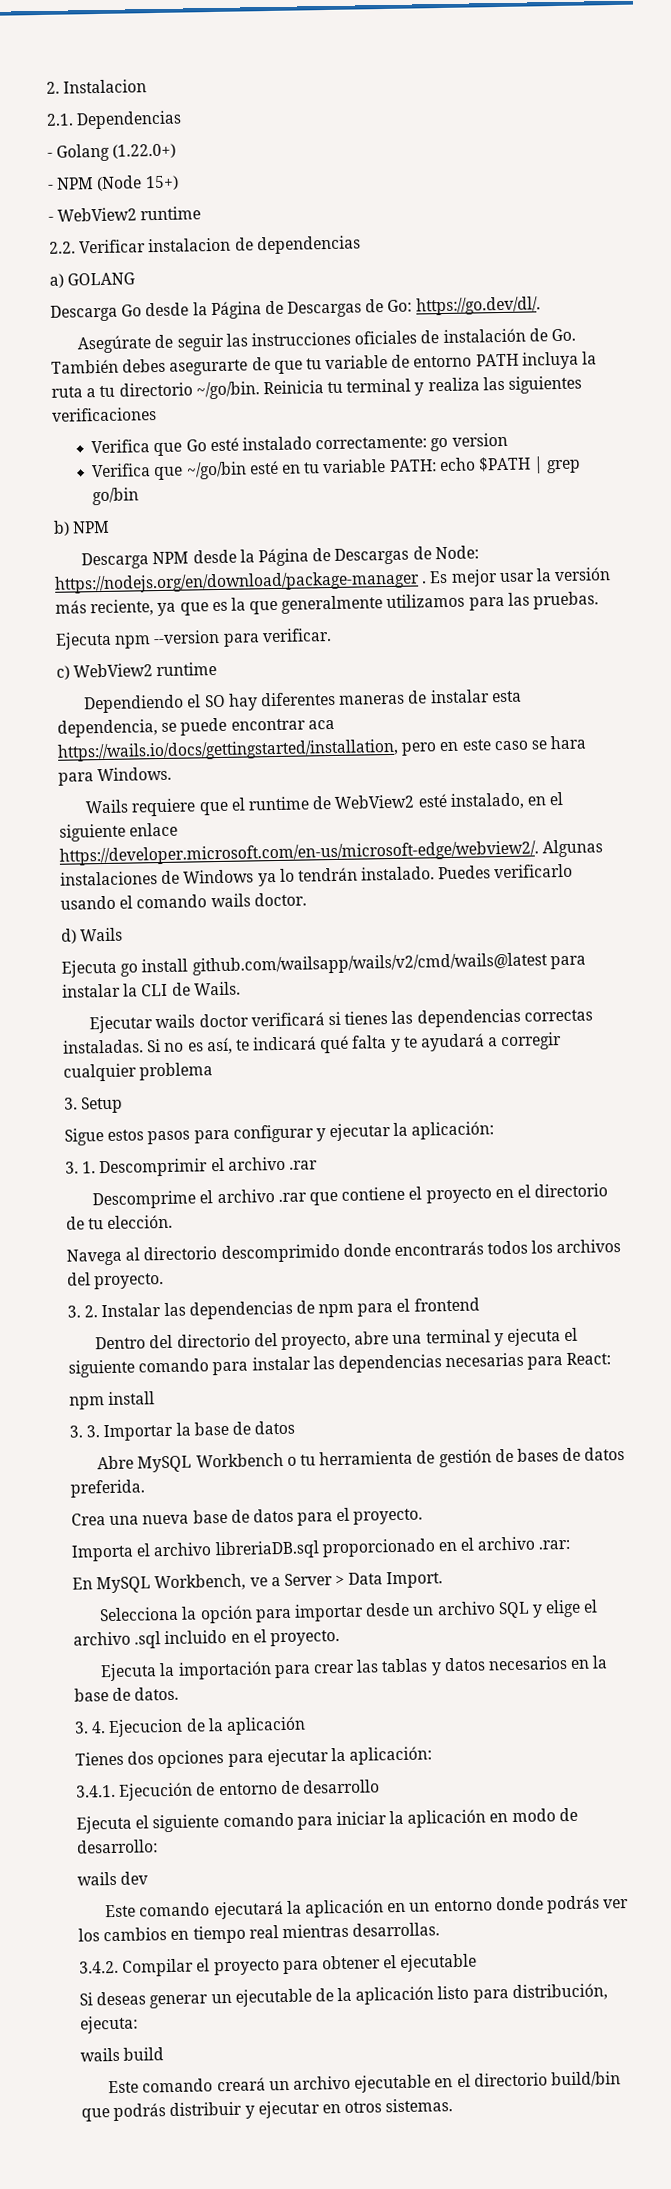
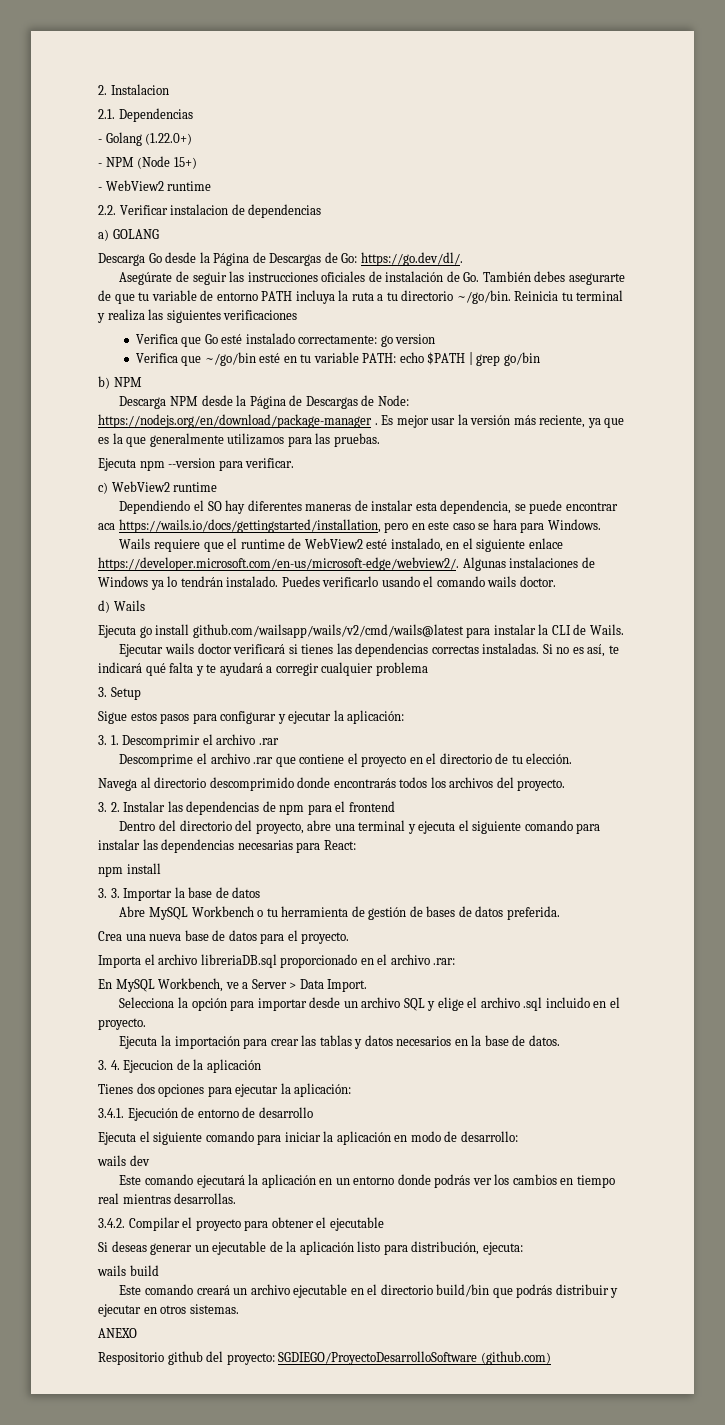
(454, 2105) none -> [98,1328,137,1338] [98,1351,551,1365] // ANEXO // Respositorio github del proyecto: SGDIEGO/ProyectoDesarrolloSoftware (github.com)

